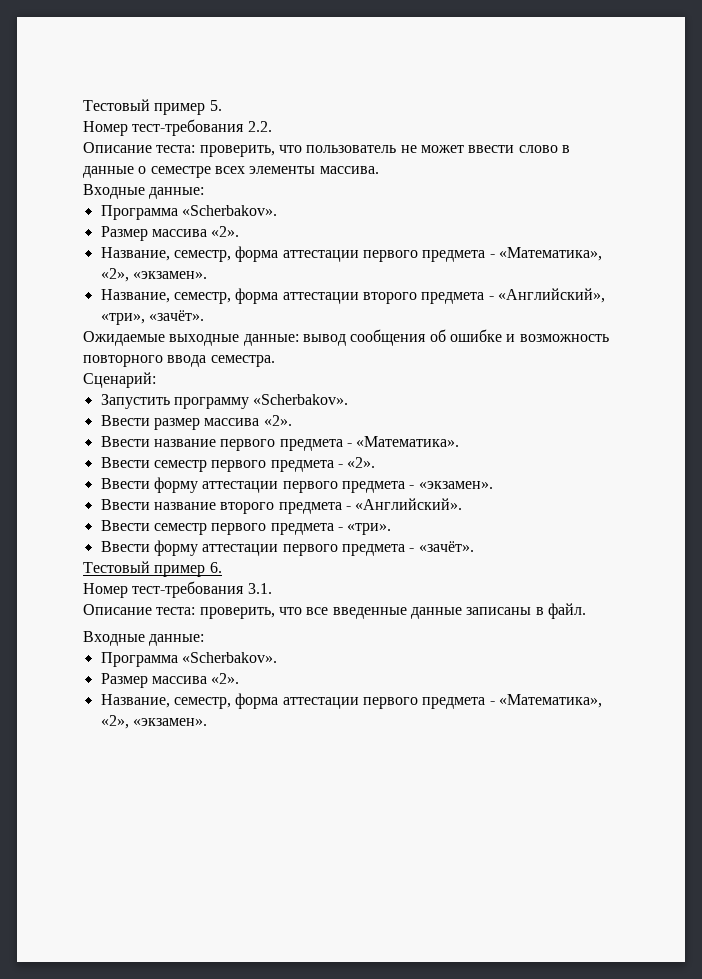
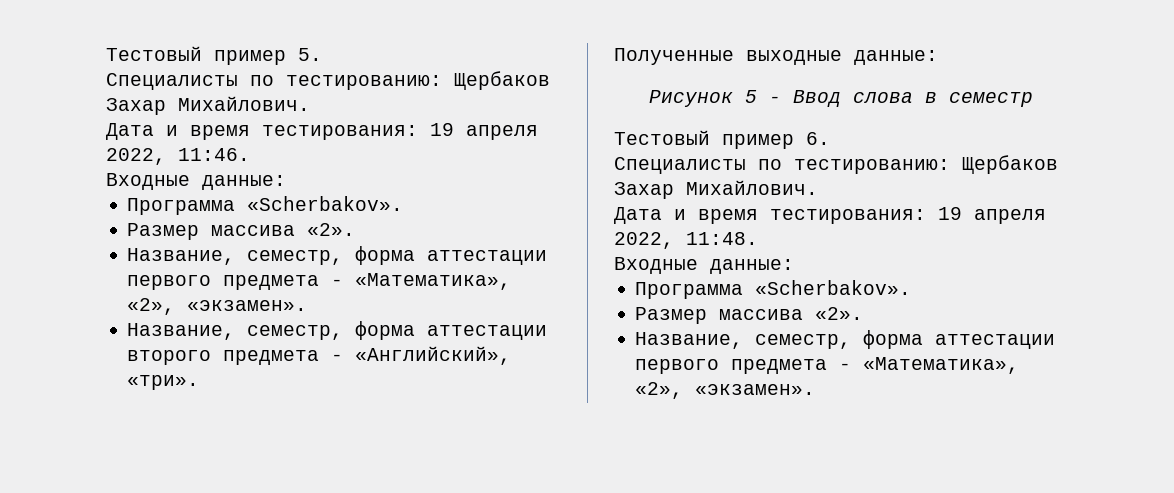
[83,119,272,136] [83,142,570,157] [83,166,379,178] Номер тест-требования 2.2. // Описание теста: проверить, что пользователь не может ввести слово в данные о семестре всех элементы массива. -> [106,71,550,90] [106,96,310,115] [106,123,538,140] [106,148,250,165] Специалисты по тестированию: Щербаков Захар Михайлович. // Дата и время тестирования: 19 апреля 2022, 11:46.
[100,310,204,325] [83,331,165,346] «три», «зачёт». // Ожидаемые -> [127,375,200,390] [614,48,734,65] «три». // Полученные
[302,329,609,346] [83,355,275,367] [83,372,156,388] [100,394,349,409] [100,415,292,430] [100,436,460,451] [100,457,376,472] [100,477,493,493] [100,498,463,514] [100,520,392,535] [100,540,474,556] [83,561,222,577] [83,581,272,598] [83,603,586,619] вывод сообщения об ошибке и возможность повторного ввода семестра. // Сценарий: // Запустить программу «Scherbakov». // Ввести размер массива «2». // Ввести название первого предмета - «Математика». // Ввести семестр первого предмета - «2». // Ввести форму аттестации первого предмета - «экзамен». // Ввести название второго предмета - «Английский». // Ввести семестр первого предмета - «три». // Ввести форму аттестации первого предмета - «зачёт». // Тестовый пример 6. // Номер тест-требования 3.1. // Описание теста: проверить, что все введенные данные записаны в файл. -> [649,90,1033,107] [614,130,830,149] [614,155,1058,174] [614,180,818,199] [614,207,1046,224] [614,232,758,249] // Рисунок 5 - Ввод слова в семестр // Тестовый пример 6. // Специалисты по тестированию: Щербаков Захар Михайлович. // Дата и время тестирования: 19 апреля 2022, 11:48.

